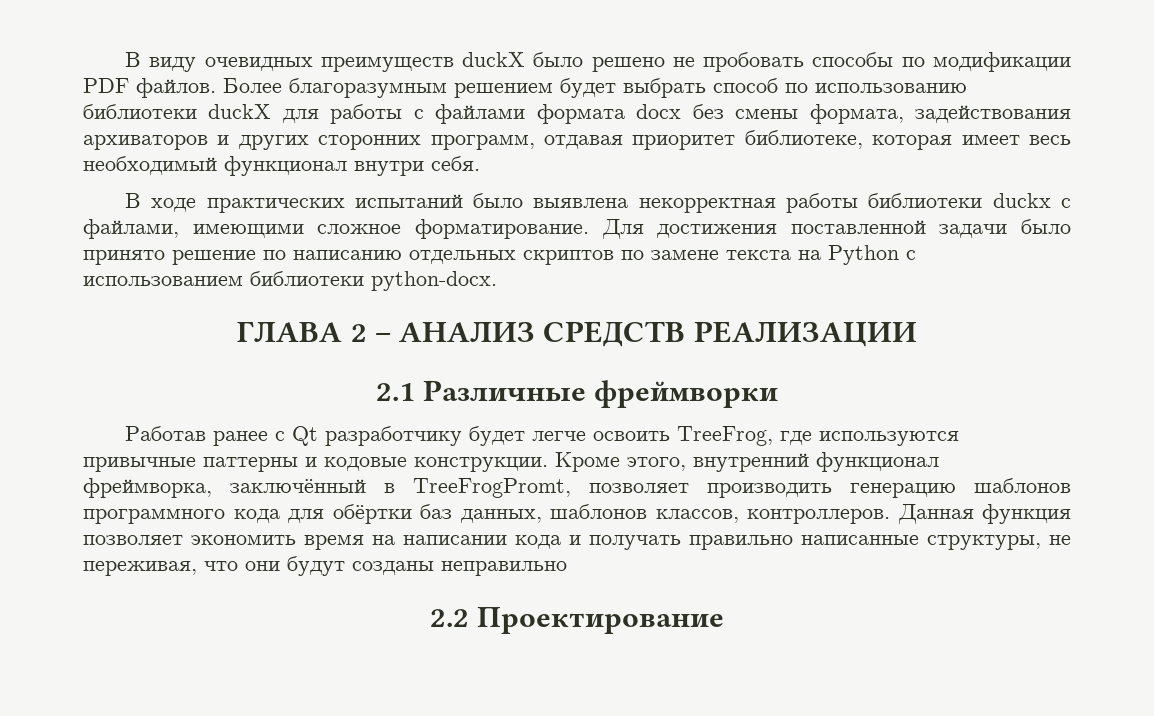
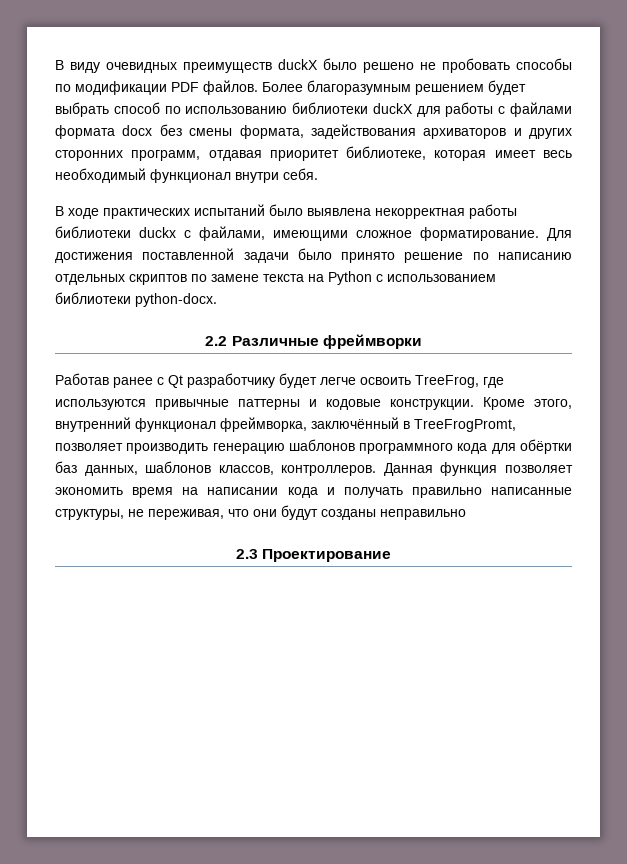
[237,321,917,347] [375,383,415,401] ГЛАВА 2 – АНАЛИЗ СРЕДСТВ РЕАЛИЗАЦИИ // 2.1 -> [205,336,228,346] 2.2
[429,609,469,627] 2.2 -> [235,549,258,559] 2.3

